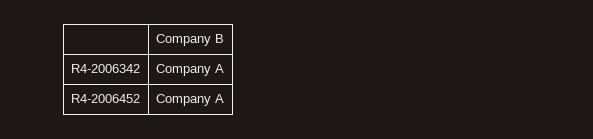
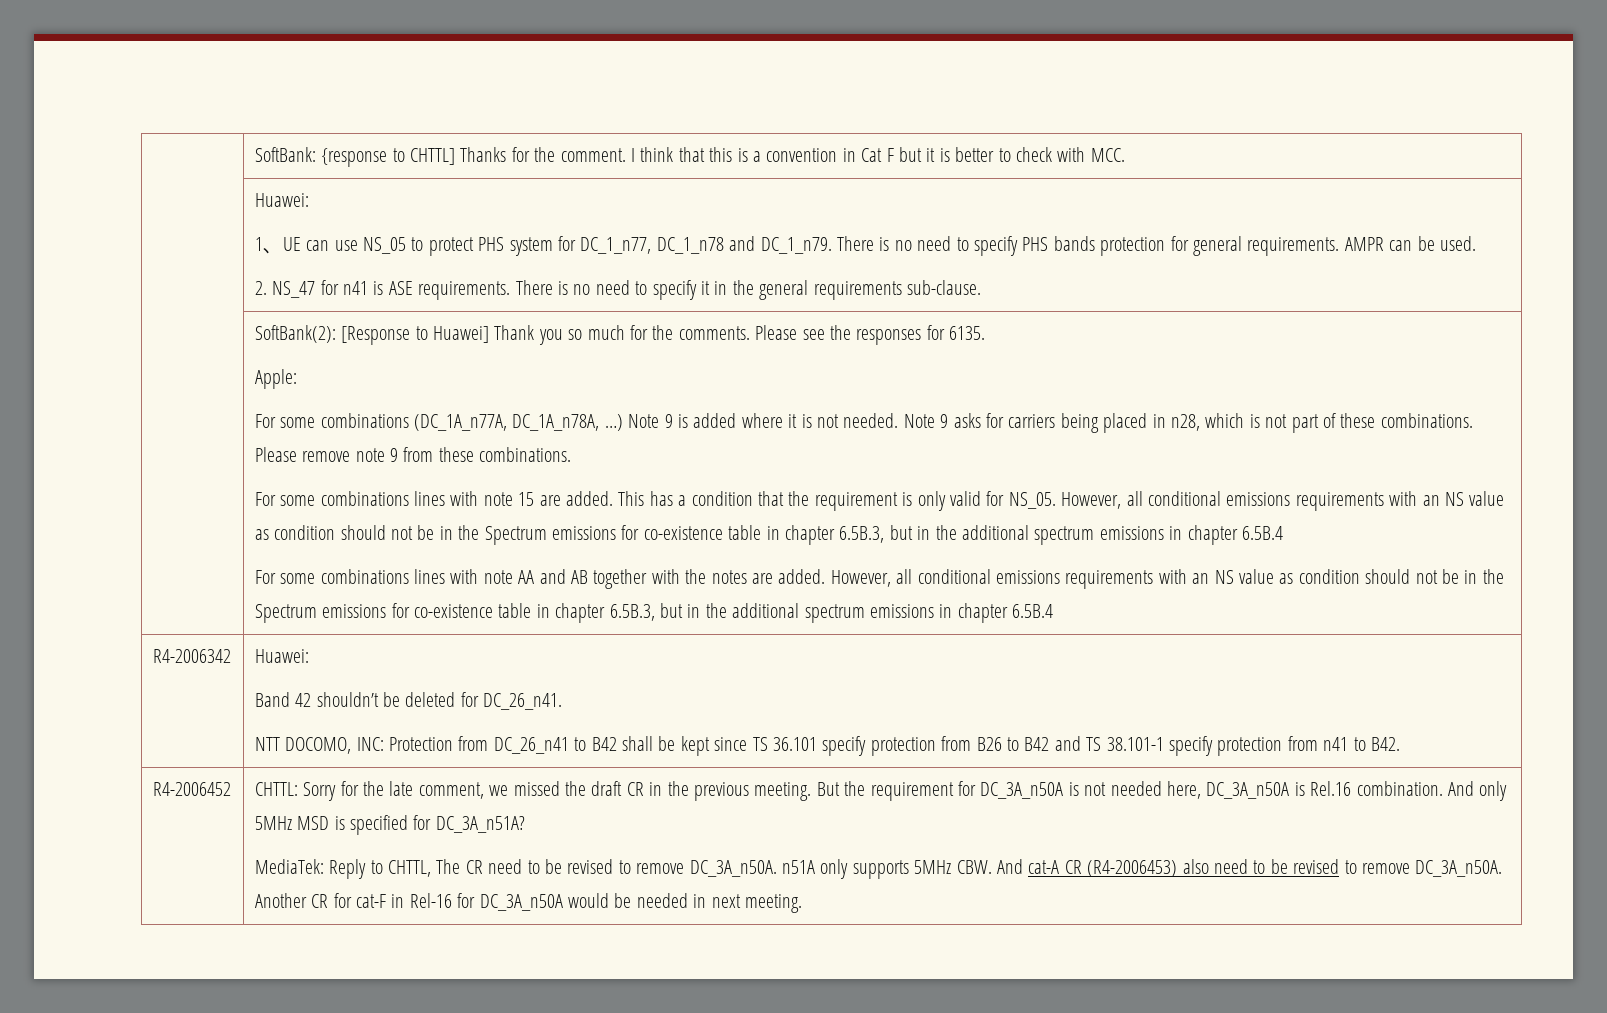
[155,34,224,46] [70,64,140,73] [155,64,224,76] [70,94,140,103] [155,94,224,106] | Company B // R4-2006342 | Company A // R4-2006452 | Company A -> [254,147,1125,167] [254,193,309,207] [254,236,1476,256] [254,280,981,300] [254,325,986,345] [254,369,297,389] [254,413,1473,433] [254,447,572,462] [254,491,1505,511] [254,525,1283,545] [254,569,1504,589] [254,603,1054,623] [152,649,231,663] [254,649,309,663] [254,692,563,710] [254,736,1400,756] [152,782,231,796] [254,781,1508,801] [254,815,525,835] [254,859,1503,879] [254,893,802,913] | SoftBank: {response to CHTTL] Thanks for the comment. I think that this is a convention in Cat F but it is better to check with MCC. // | Huawei: // 1、UE can use NS_05 to protect PHS system for DC_1_n77, DC_1_n78 and DC_1_n79. There is no need to specify PHS bands protection for general requirements. AMPR can be used. // 2. NS_47 for n41 is ASE requirements. There is no need to specify it in the general requirements sub-clause. // | SoftBank(2): [Response to Huawei] Thank you so much for the comments. Please see the responses for 6135. // Apple: // For some combinations (DC_1A_n77A, DC_1A_n78A, …) Note 9 is added where it is not needed. Note 9 asks for carriers being placed in n28, which is not part of these combinations. Please remove note 9 from these combinations. // For some combinations lines with note 15 are added. This has a condition that the requirement is only valid for NS_05. However, all conditional emissions requirements with an NS value as condition should not be in the Spectrum emissions for co-existence table in chapter 6.5B.3, but in the additional spectrum emissions in chapter 6.5B.4 // For some combinations lines with note AA and AB together with the notes are added. However, all conditional emissions requirements with an NS value as condition should not be in the Spectrum emissions for co-existence table in chapter 6.5B.3, but in the additional spectrum emissions in chapter 6.5B.4 // R4-2006342 | Huawei: // Band 42 shouldn’t be deleted for DC_26_n41. // NTT DOCOMO, INC: Protection from DC_26_n41 to B42 shall be kept since TS 36.101 specify protection from B26 to B42 and TS 38.101-1 specify protection from n41 to B42. // R4-2006452 | CHTTL: Sorry for the late comment, we missed the draft CR in the previous meeting. But the requirement for DC_3A_n50A is not needed here, DC_3A_n50A is Rel.16 combination. And only 5MHz MSD is specified for DC_3A_n51A? // MediaTek: Reply to CHTTL, The CR need to be revised to remove DC_3A_n50A. n51A only supports 5MHz CBW. And cat-A CR (R4-2006453) also need to be revised to remove DC_3A_n50A. Another CR for cat-F in Rel-16 for DC_3A_n50A would be needed in next meeting.

